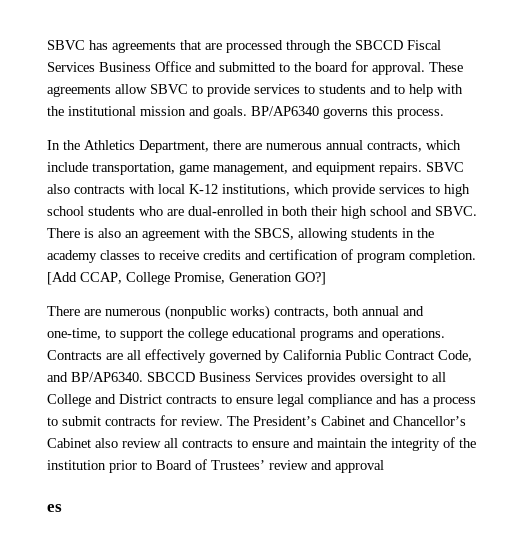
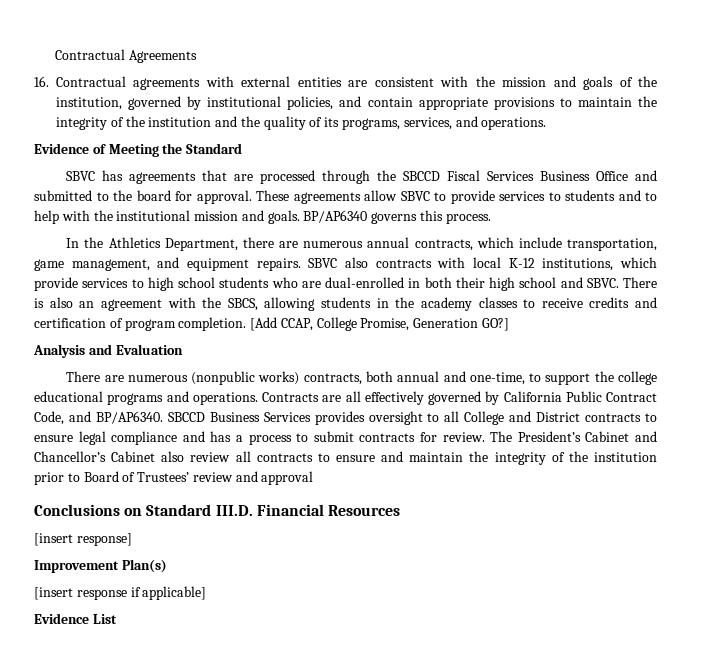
(47, 45) none -> [54,49,197,63] [34,76,657,90] [56,96,657,110] [56,116,547,130] [34,143,243,157] Contractual Agreements // 16. Contractual agreements with external entities are consistent with the mission and goals of the institution, governed by institutional policies, and contain appropriate provisions to maintain the integrity of the institution and the quality of its programs, services, and operations. // Evidence of Meeting the Standard //
(326, 278) none -> [33,344,183,358] // Analysis and Evaluation
[47,504,62,512] es -> [34,504,400,516] [34,533,132,546] [34,559,167,573] [34,586,207,600] [34,613,117,624] Conclusions on Standard III.D. Financial Resources // [insert response] // Improvement Plan(s) // [insert response if applicable] // Evidence List

